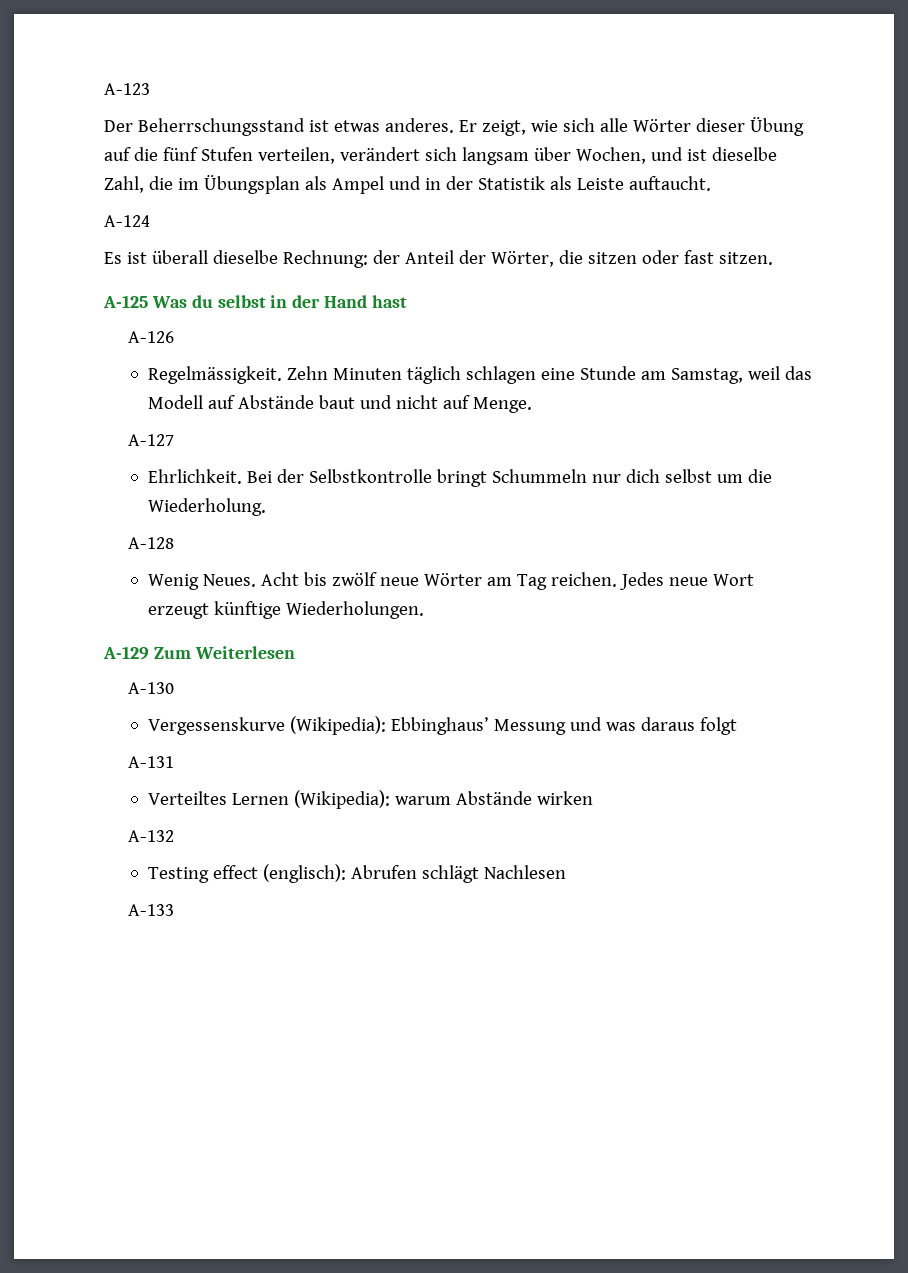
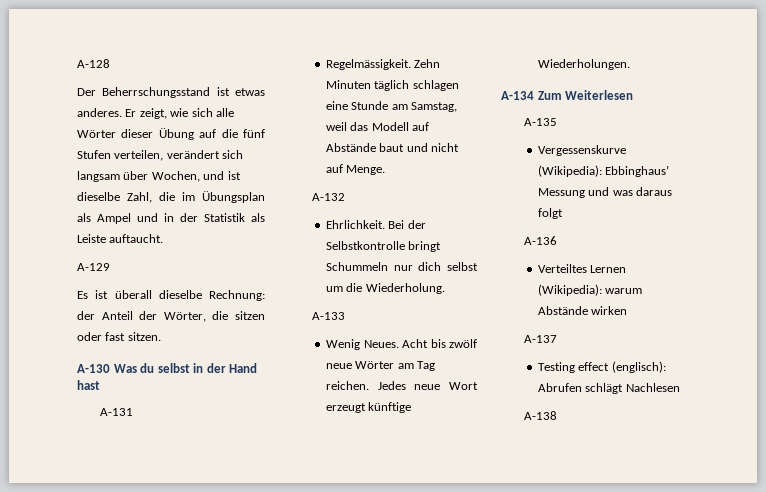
[104,83,150,95] A-123 -> [77,59,110,68] A-128
[104,215,150,227] A-124 -> [77,263,110,271] A-129
[103,295,148,308] A-125 -> [77,364,110,373] A-130
[127,331,174,343] A-126 -> [100,408,134,416] A-131
[127,434,174,446] A-127 -> [312,193,346,201] A-132
[127,537,174,549] A-128 -> [312,312,346,320] A-133
[103,646,149,660] A-129 -> [501,91,534,100] A-134
[127,682,174,694] A-130 -> [524,118,558,126] A-135
[127,756,174,768] A-131 -> [524,236,558,245] A-136
[127,830,174,842] A-132 -> [524,335,558,343] A-137
[127,904,174,916] A-133 -> [524,411,558,420] A-138

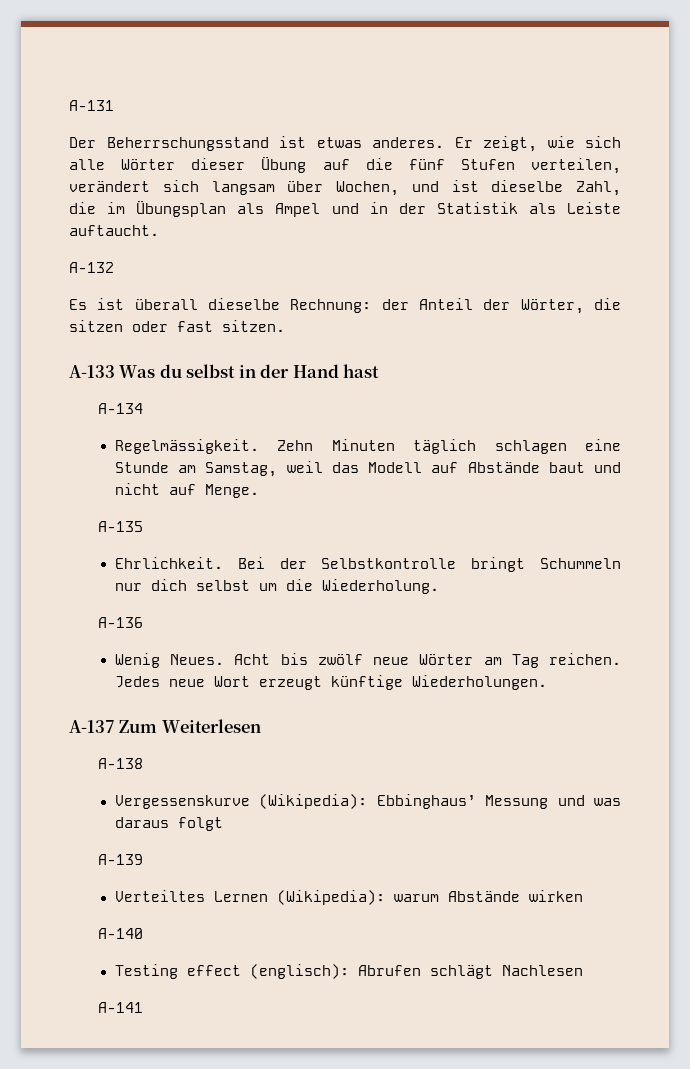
[77,59,110,68] A-128 -> [69,100,114,111] A-131
[77,263,110,271] A-129 -> [69,262,114,273] A-132
[77,364,110,373] A-130 -> [69,365,115,378] A-133
[100,408,134,416] A-131 -> [98,403,144,414] A-134
[312,193,346,201] A-132 -> [98,521,144,532] A-135
[312,312,346,320] A-133 -> [98,617,144,628] A-136
[501,91,534,100] A-134 -> [69,720,115,733] A-137
[524,118,558,126] A-135 -> [98,758,144,769] A-138
[524,236,558,245] A-136 -> [98,854,144,865] A-139
[524,335,558,343] A-137 -> [98,928,144,939] A-140
[524,411,558,420] A-138 -> [98,1002,144,1013] A-141

